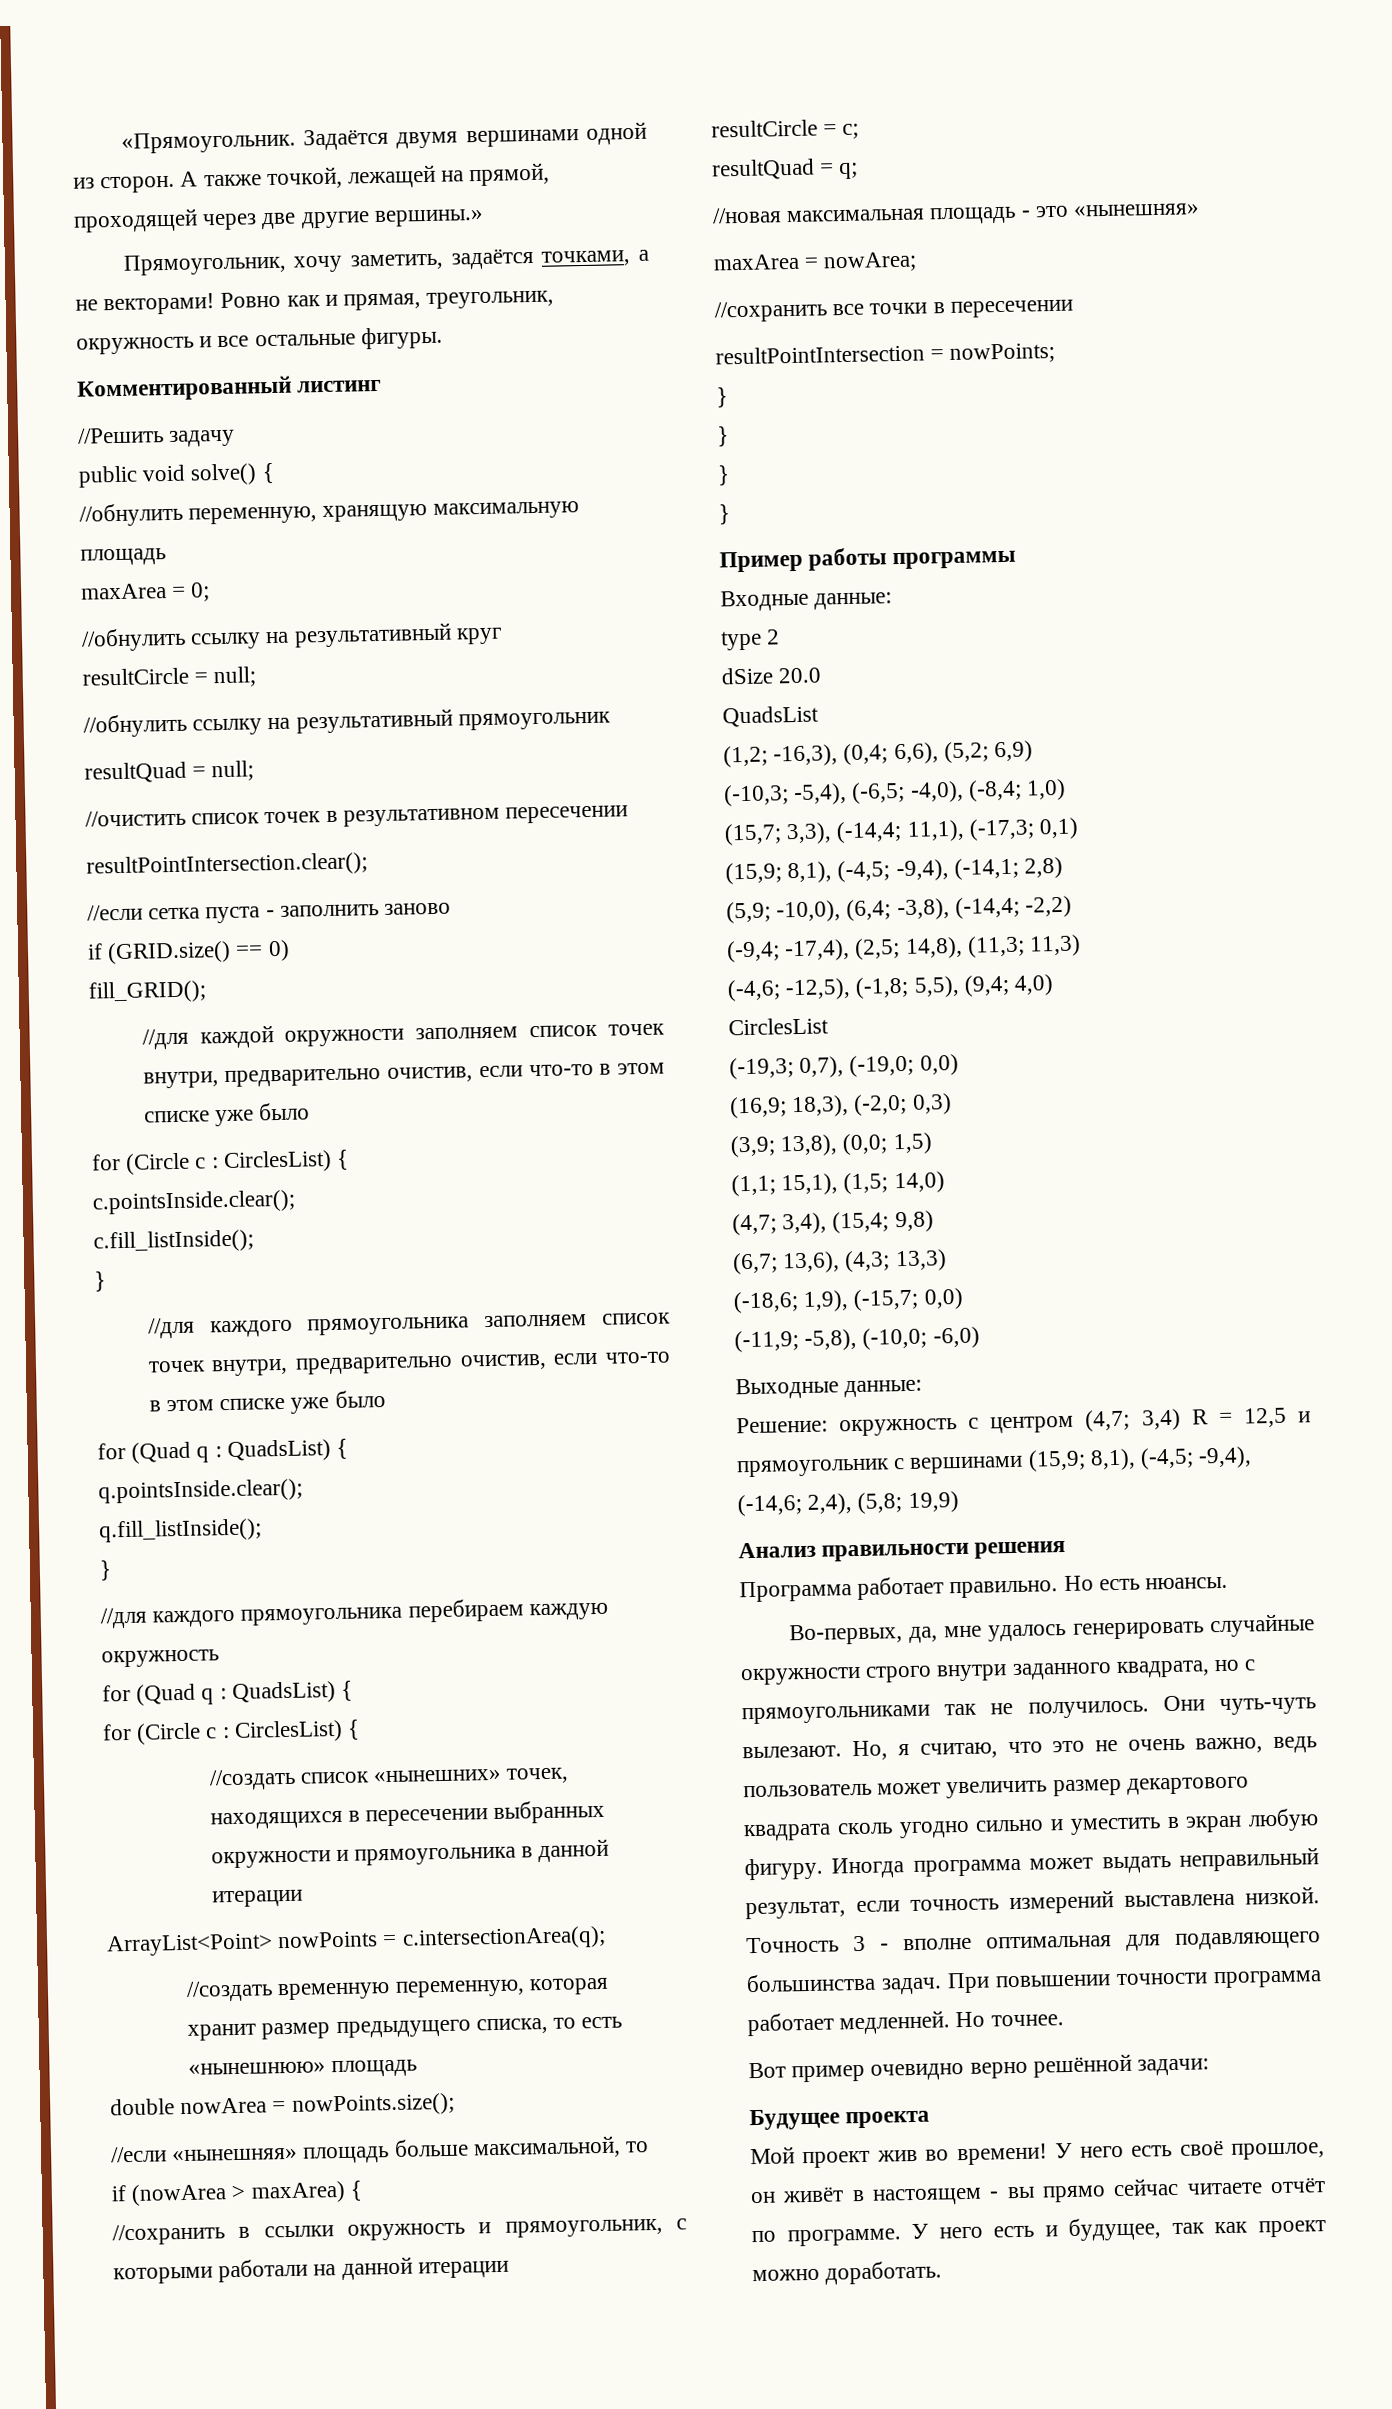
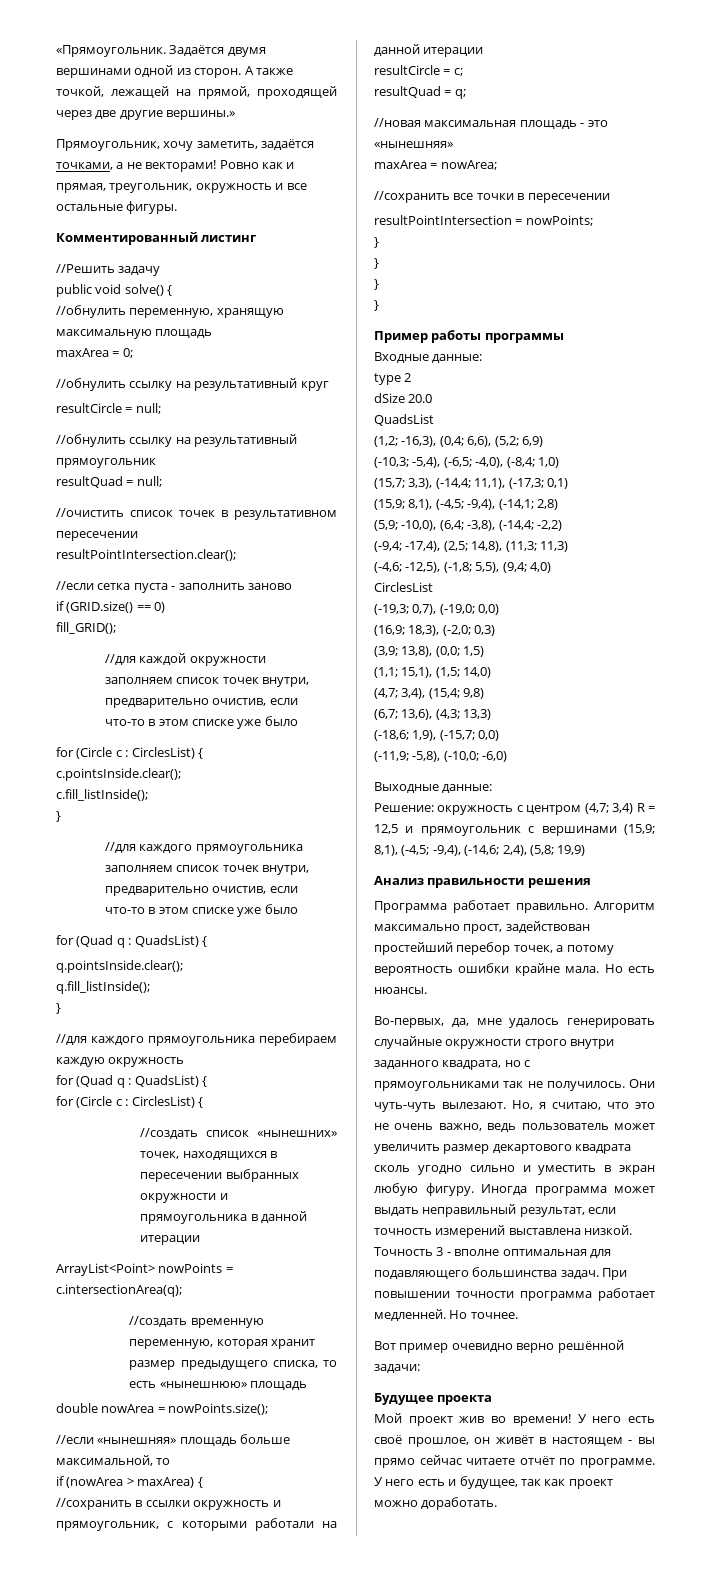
(1059, 1589) none -> [594,901,655,913] [374,921,590,934] [374,942,614,955] [374,963,600,976] Алгоритм максимально прост, задействован простейший перебор точек, а потому вероятность ошибки крайне мала.

